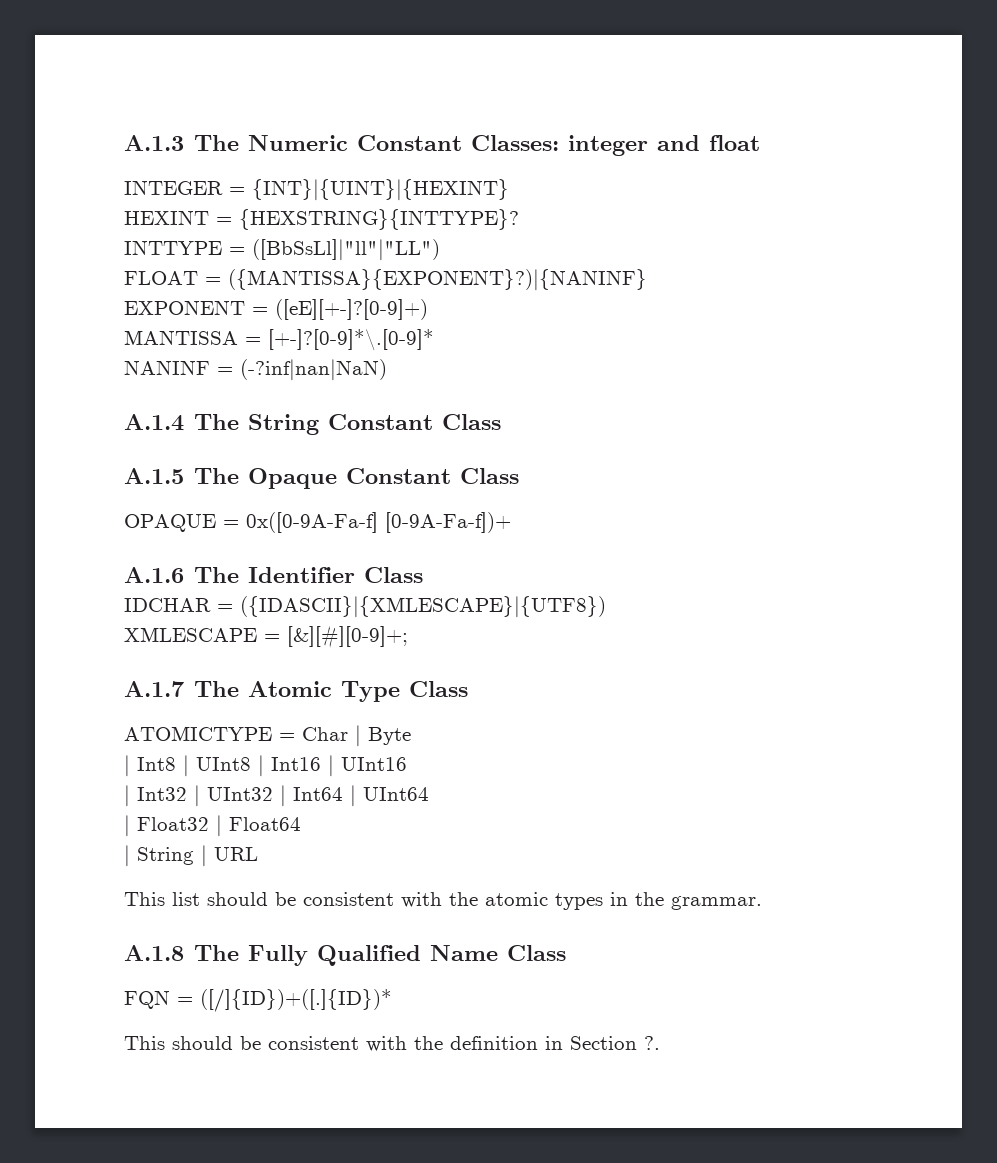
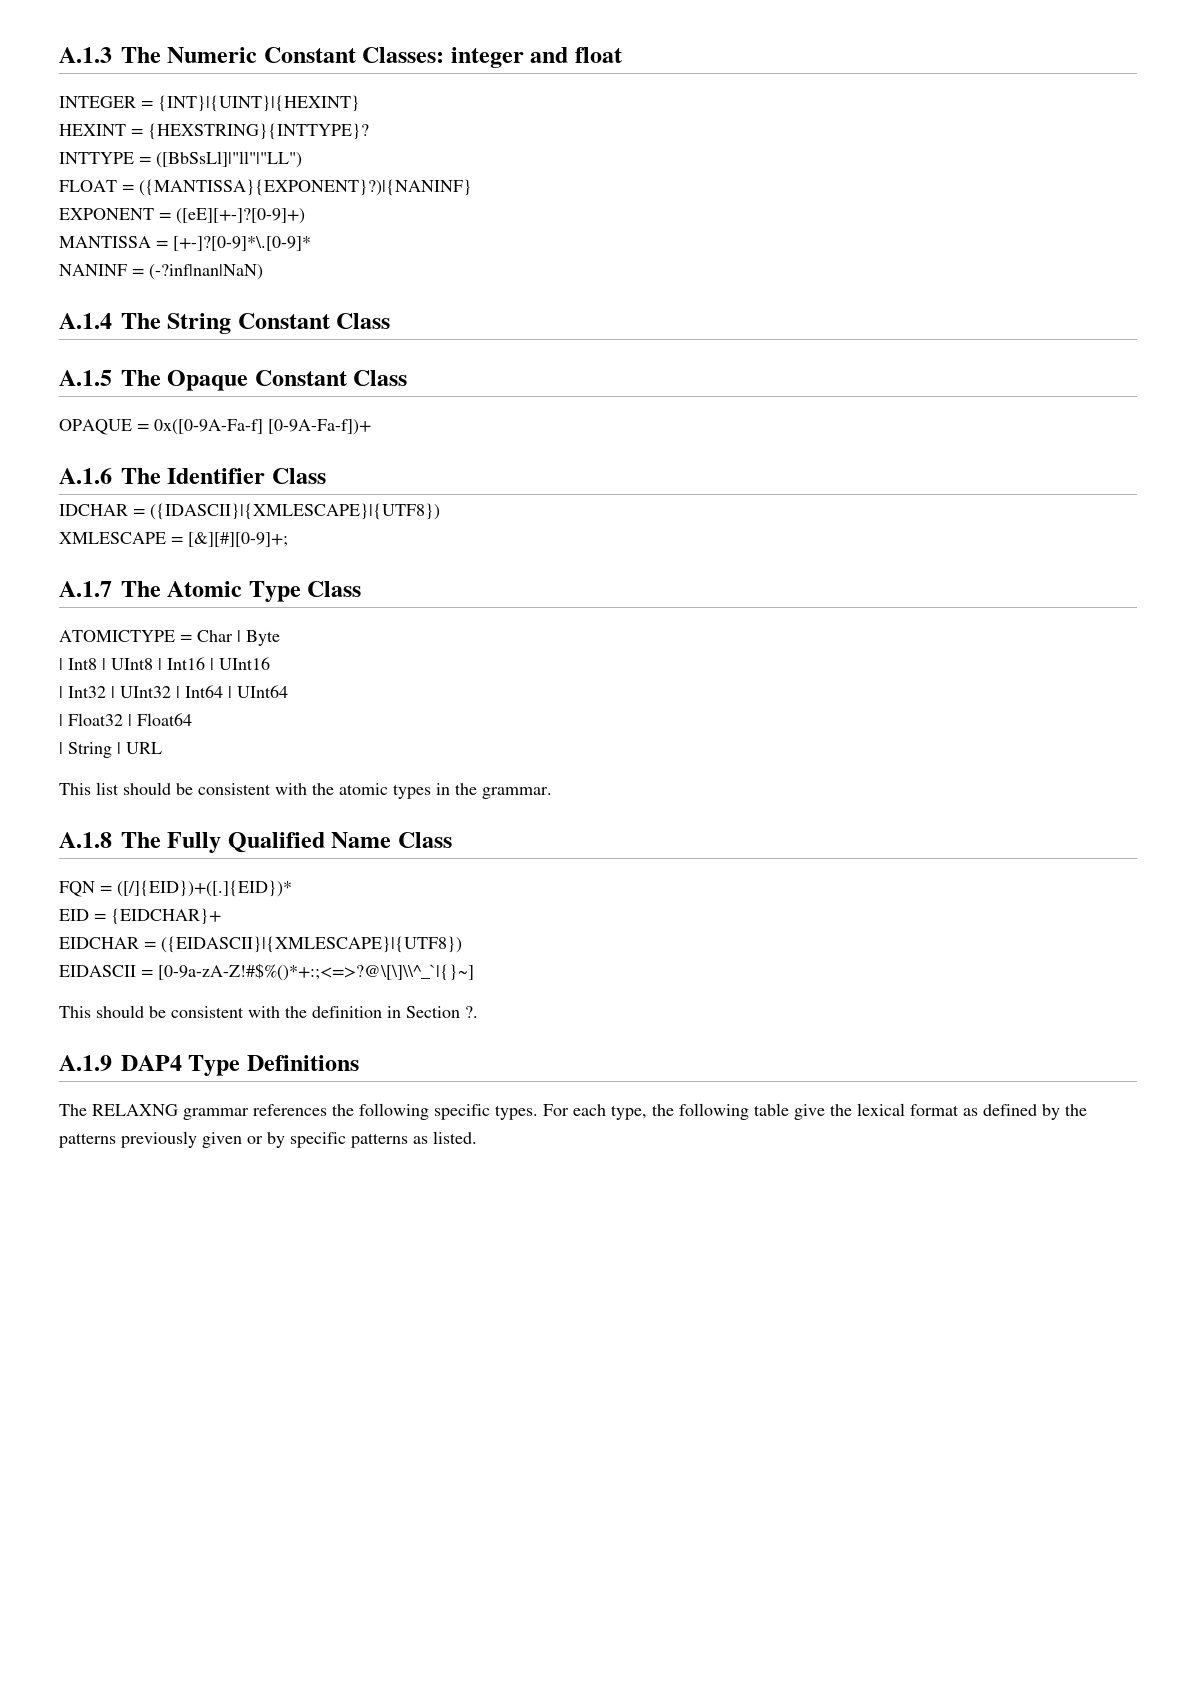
[200,989,392,1012] ([/]{ID})+([.]{ID})* -> [117,880,292,897] [59,908,221,925] [59,936,462,953] [59,963,474,981] ([/]{EID})+([.]{EID})* // EID = {EIDCHAR}+ // EIDCHAR = ({EIDASCII}|{XMLESCAPE}|{UTF8}) // EIDASCII = [0-9a-zA-Z!#$%()*+:;<=>?@\[\]\\^_`|{}~]
(660, 1043) none -> [59,1055,359,1076] [59,1103,1087,1120] [59,1131,477,1148] // A.1.9 DAP4 Type Definitions // The RELAXNG grammar references the following specific types. For each type, the following table give the lexical format as defined by the patterns previously given or by specific patterns as listed.

